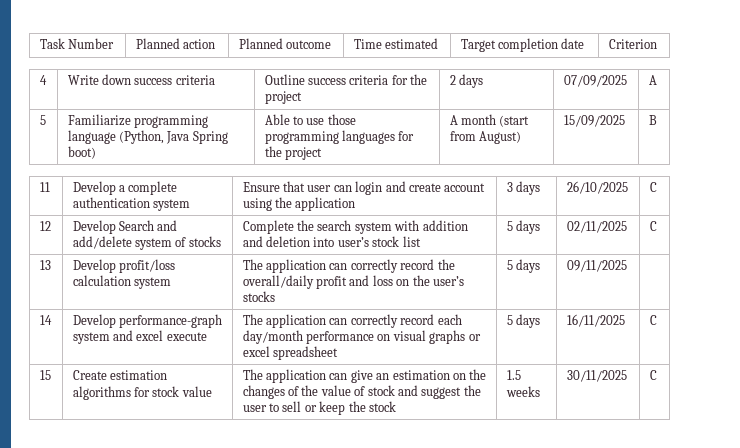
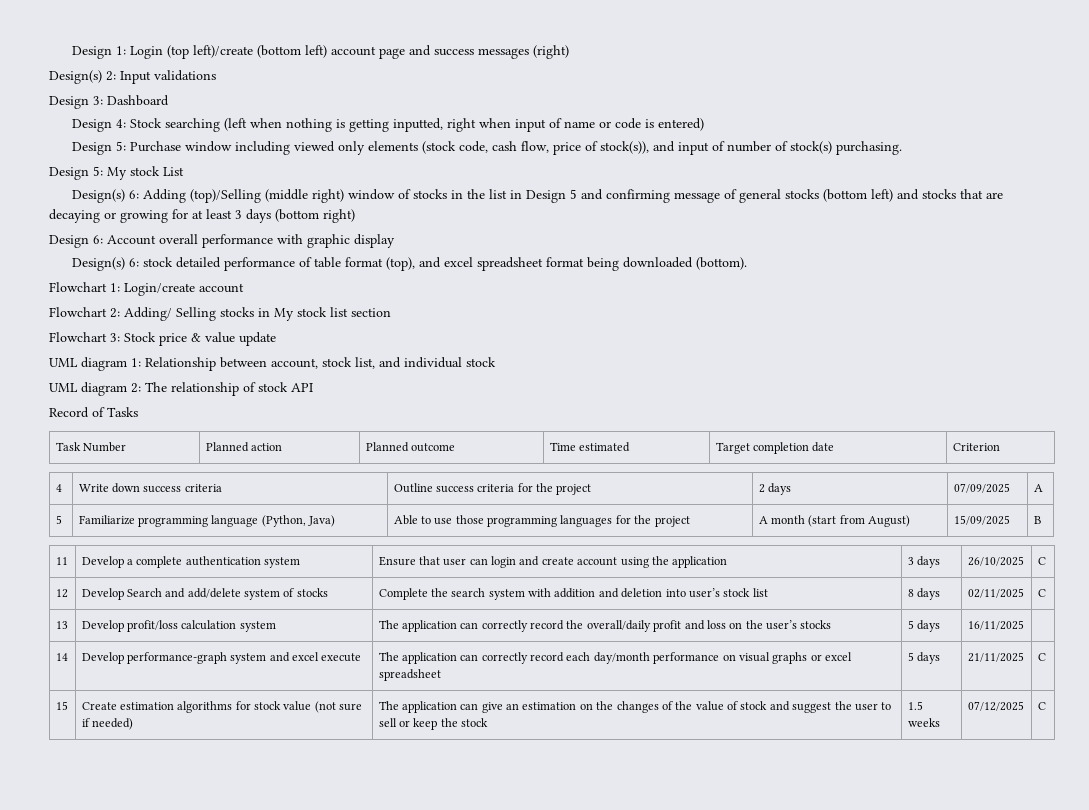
(39, 43) none -> [71,45,569,59] [49,70,216,84] [49,95,169,109] [71,118,704,132] [71,141,902,155] [49,166,184,180] [71,189,1003,203] [49,209,355,223] [49,234,395,248] [71,257,747,271] [49,282,244,296] [49,307,391,321] [49,332,276,346] [49,357,496,371] [49,382,313,396] [49,407,138,418] Design 1: Login (top left)/create (bottom left) account page and success messages (right) // Design(s) 2: Input validations // Design 3: Dashboard // Design 4: Stock searching (left when nothing is getting inputted, right when input of name or code is entered) // Design 5: Purchase window including viewed only elements (stock code, cash flow, price of stock(s)), and input of number of stock(s) purchasing. // Design 5: My stock List // Design(s) 6: Adding (top)/Selling (middle right) window of stocks in the list in Design 5 and confirming message of general stocks (bottom left) and stocks that are decaying or growing for at least 3 days (bottom right) // Design 6: Account overall performance with graphic display // Design(s) 6: stock detailed performance of table format (top), and excel spreadsheet format being downloaded (bottom). // Flowchart 1: Login/create account // Flowchart 2: Adding/ Selling stocks in My stock list section // Flowchart 3: Stock price & value update // UML diagram 1: Relationship between account, stock list, and individual stock // UML diagram 2: The relationship of stock API // Record of Tasks //
[166,131,228,144] [67,146,96,159] Java Spring boot) -> [308,515,336,527] Java)
[506,221,513,231] 5 -> [907,589,914,597] 8
[566,260,627,272] 09/11/2025 -> [967,620,1024,630] 16/11/2025
[566,314,625,327] 16/11/2025 -> [967,652,1024,662] 21/11/2025
(212, 391) none -> [314,701,363,713] [81,718,133,730] (not sure if needed)
[566,370,627,382] 30/11/2025 -> [967,701,1024,711] 07/12/2025

